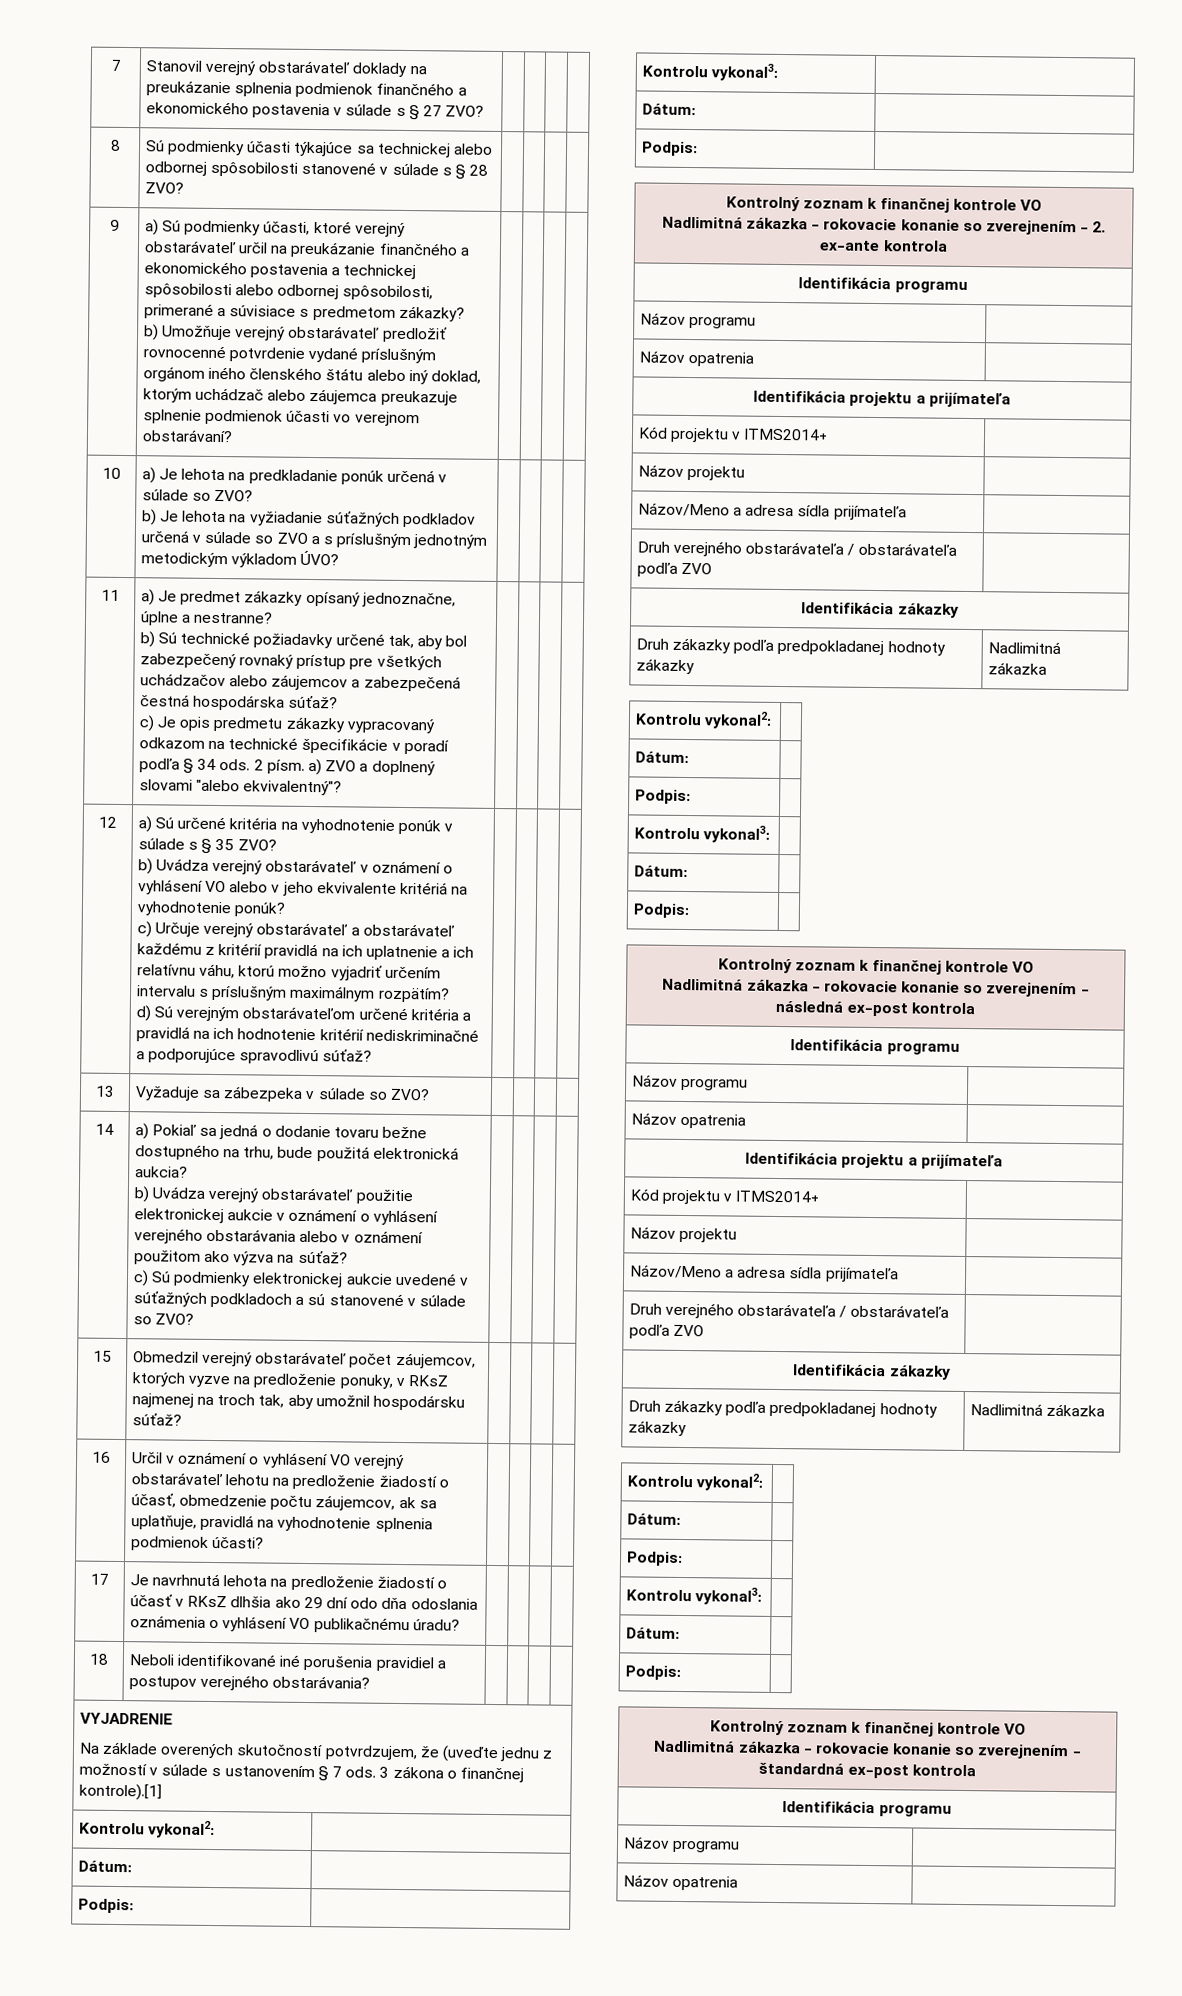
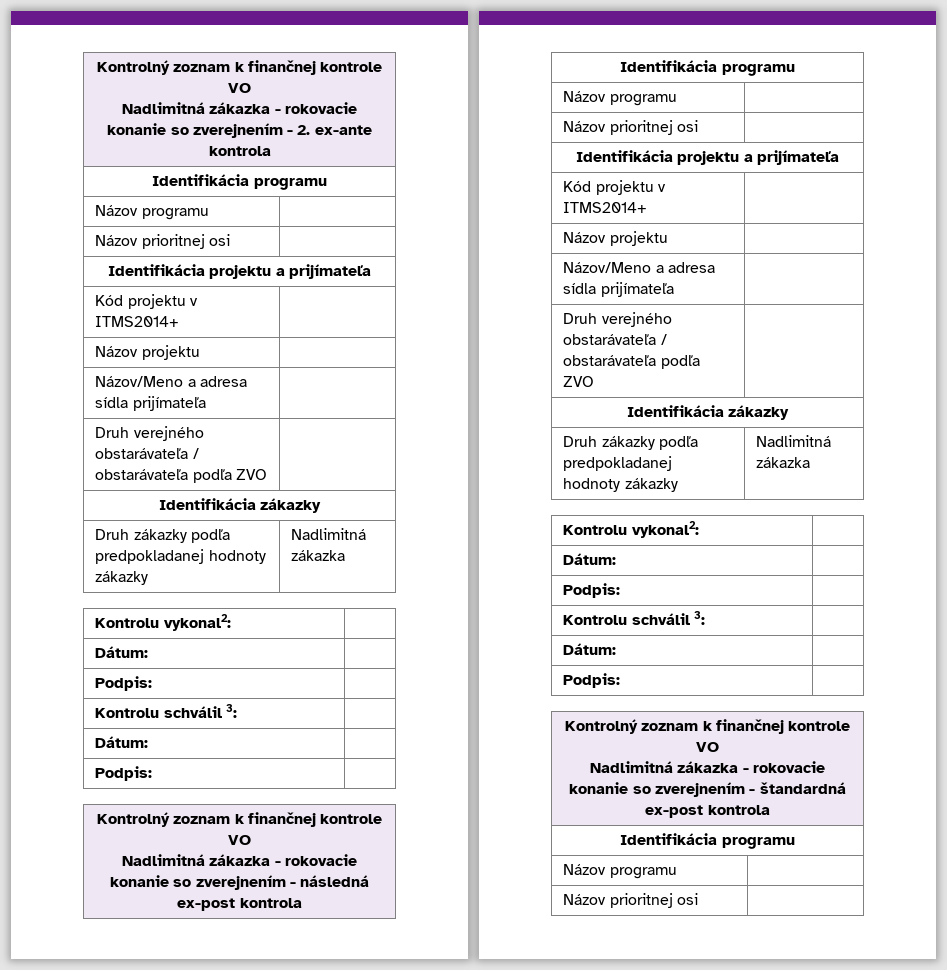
[110,59,121,71] [145,60,427,77] [145,80,467,98] [145,101,485,121] [109,139,121,151] [144,140,494,158] [144,161,489,180] [144,182,184,194] [109,219,120,231] [144,219,406,237] [143,240,469,258] [143,261,417,280] [143,283,434,301] [143,303,465,322] [142,324,448,343] [142,345,437,364] [142,366,482,385] [142,387,458,406] [142,409,420,427] [141,429,233,443] [102,467,121,479] [141,467,448,485] [141,489,254,502] [141,509,477,528] [140,530,488,549] [140,550,340,568] [101,589,120,601] [140,589,456,608] [139,611,274,626] [139,631,468,650] [139,653,442,671] [139,673,461,692] [139,694,339,711] [138,715,435,734] [138,737,449,755] [138,758,436,776] [138,779,343,796] [98,816,117,828] [137,816,454,835] [137,838,277,854] [137,858,454,875] [137,879,469,897] [136,901,286,917] [136,921,455,938] [136,942,475,961] [136,963,441,981] [135,985,450,1003] [135,1005,472,1022] [135,1026,479,1042] [135,1048,373,1065] [95,1085,115,1097] [134,1086,431,1102] [95,1123,114,1135] [134,1123,428,1140] [134,1144,459,1162] [134,1166,188,1178] [133,1186,413,1205] [133,1208,438,1226] [133,1228,423,1244] [133,1250,348,1266] [132,1270,470,1288] [132,1291,467,1308] [132,1313,195,1325] [93,1350,112,1362] [132,1351,476,1369] [131,1372,449,1389] [131,1393,466,1411] [131,1413,182,1426] [92,1451,111,1463] [131,1451,406,1470] [130,1472,449,1490] [130,1493,437,1511] [130,1514,433,1533] [130,1536,265,1551] [90,1573,109,1585] [129,1573,448,1591] [129,1594,478,1610] [129,1615,460,1634] [89,1653,108,1665] [128,1653,446,1672] [128,1674,371,1691] [79,1712,173,1725] [78,1741,553,1763] [78,1763,524,1783] [78,1783,162,1801] [78,1820,216,1839] [77,1860,132,1873] [77,1898,134,1914] [641,63,779,81] [641,103,696,116] [640,141,698,157] 7 | Stanovil verejný obstarávateľ doklady na preukázanie splnenia podmienok finančného a ekonomického postavenia v súlade s § 27 ZVO? | | | | // 8 | Sú podmienky účasti týkajúce sa technickej alebo odbornej spôsobilosti stanovené v súlade s § 28 ZVO? | | | | // 9 | a) Sú podmienky účasti, ktoré verejný obstarávateľ určil na preukázanie finančného a ekonomického postavenia a technickej spôsobilosti alebo odbornej spôsobilosti, primerané a súvisiace s predmetom zákazky? // b) Umožňuje verejný obstarávateľ predložiť rovnocenné potvrdenie vydané príslušným orgánom iného členského štátu alebo iný doklad, ktorým uchádzač alebo záujemca preukazuje splnenie podmienok účasti vo verejnom obstarávaní? | | | | // 10 | a) Je lehota na predkladanie ponúk určená v súlade so ZVO? // b) Je lehota na vyžiadanie súťažných podkladov určená v súlade so ZVO a s príslušným jednotným metodickým výkladom ÚVO? | | | | // 11 | a) Je predmet zákazky opísaný jednoznačne, úplne a nestranne? // b) Sú technické požiadavky určené tak, aby bol zabezpečený rovnaký prístup pre všetkých uchádzačov alebo záujemcov a zabezpečená čestná hospodárska súťaž? // c) Je opis predmetu zákazky vypracovaný odkazom na technické špecifikácie v poradí podľa § 34 ods. 2 písm. a) ZVO a doplnený slovami "alebo ekvivalentný"? | | | | // 12 | a) Sú určené kritéria na vyhodnotenie ponúk v súlade s § 35 ZVO? // b) Uvádza verejný obstarávateľ v oznámení o vyhlásení VO alebo v jeho ekvivalente kritériá na vyhodnotenie ponúk? // c) Určuje verejný obstarávateľ a obstarávateľ každému z kritérií pravidlá na ich uplatnenie a ich relatívnu váhu, ktorú možno vyjadriť určením intervalu s príslušným maximálnym rozpätím? // d) Sú verejným obstarávateľom určené kritéria a pravidlá na ich hodnotenie kritérií nediskriminačné a podporujúce spravodlivú súťaž? | | | | // 13 | Vyžaduje sa zábezpeka v súlade so ZVO? | | | | // 14 | a) Pokiaľ sa jedná o dodanie tovaru bežne dostupného na trhu, bude použitá elektronická aukcia? // b) Uvádza verejný obstarávateľ použitie elektronickej aukcie v oznámení o vyhlásení verejného obstarávania alebo v oznámení použitom ako výzva na súťaž? // c) Sú podmienky elektronickej aukcie uvedené v súťažných podkladoch a sú stanovené v súlade so ZVO? | | | | // 15 | Obmedzil verejný obstarávateľ počet záujemcov, ktorých vyzve na predloženie ponuky, v RKsZ najmenej na troch tak, aby umožnil hospodársku súťaž? | | | | // 16 | Určil v oznámení o vyhlásení VO verejný obstarávateľ lehotu na predloženie žiadostí o účasť, obmedzenie počtu záujemcov, ak sa uplatňuje, pravidlá na vyhodnotenie splnenia podmienok účasti? | | | | // 17 | Je navrhnutá lehota na predloženie žiadostí o účasť v RKsZ dlhšia ako 29 dní odo dňa odoslania oznámenia o vyhlásení VO publikačnému úradu? | | | | // 18 | Neboli identifikované iné porušenia pravidiel a postupov verejného obstarávania? | | | | // VYJADRENIE // Na základe overených skutočností potvrdzujem, že (uveďte jednu z možností v súlade s ustanovením § 7 ods. 3 zákona o finančnej kontrole).[1] // Kontrolu vykonal2: | // Dátum: | // Podpis: | // Kontrolu vykonal3: | // Dátum: | // Podpis: | // -> (96, 67) none
[688,352,755,367] opatrenia -> [141,234,230,249] prioritnej osi
[703,825,771,843] vykonal3: -> [163,704,237,718] schválil 3:
[680,1113,747,1129] opatrenia -> [609,120,698,135] prioritnej osi
[695,1587,763,1605] vykonal3: -> [631,611,705,625] schválil 3:
[672,1875,739,1891] opatrenia -> [609,893,698,908] prioritnej osi

